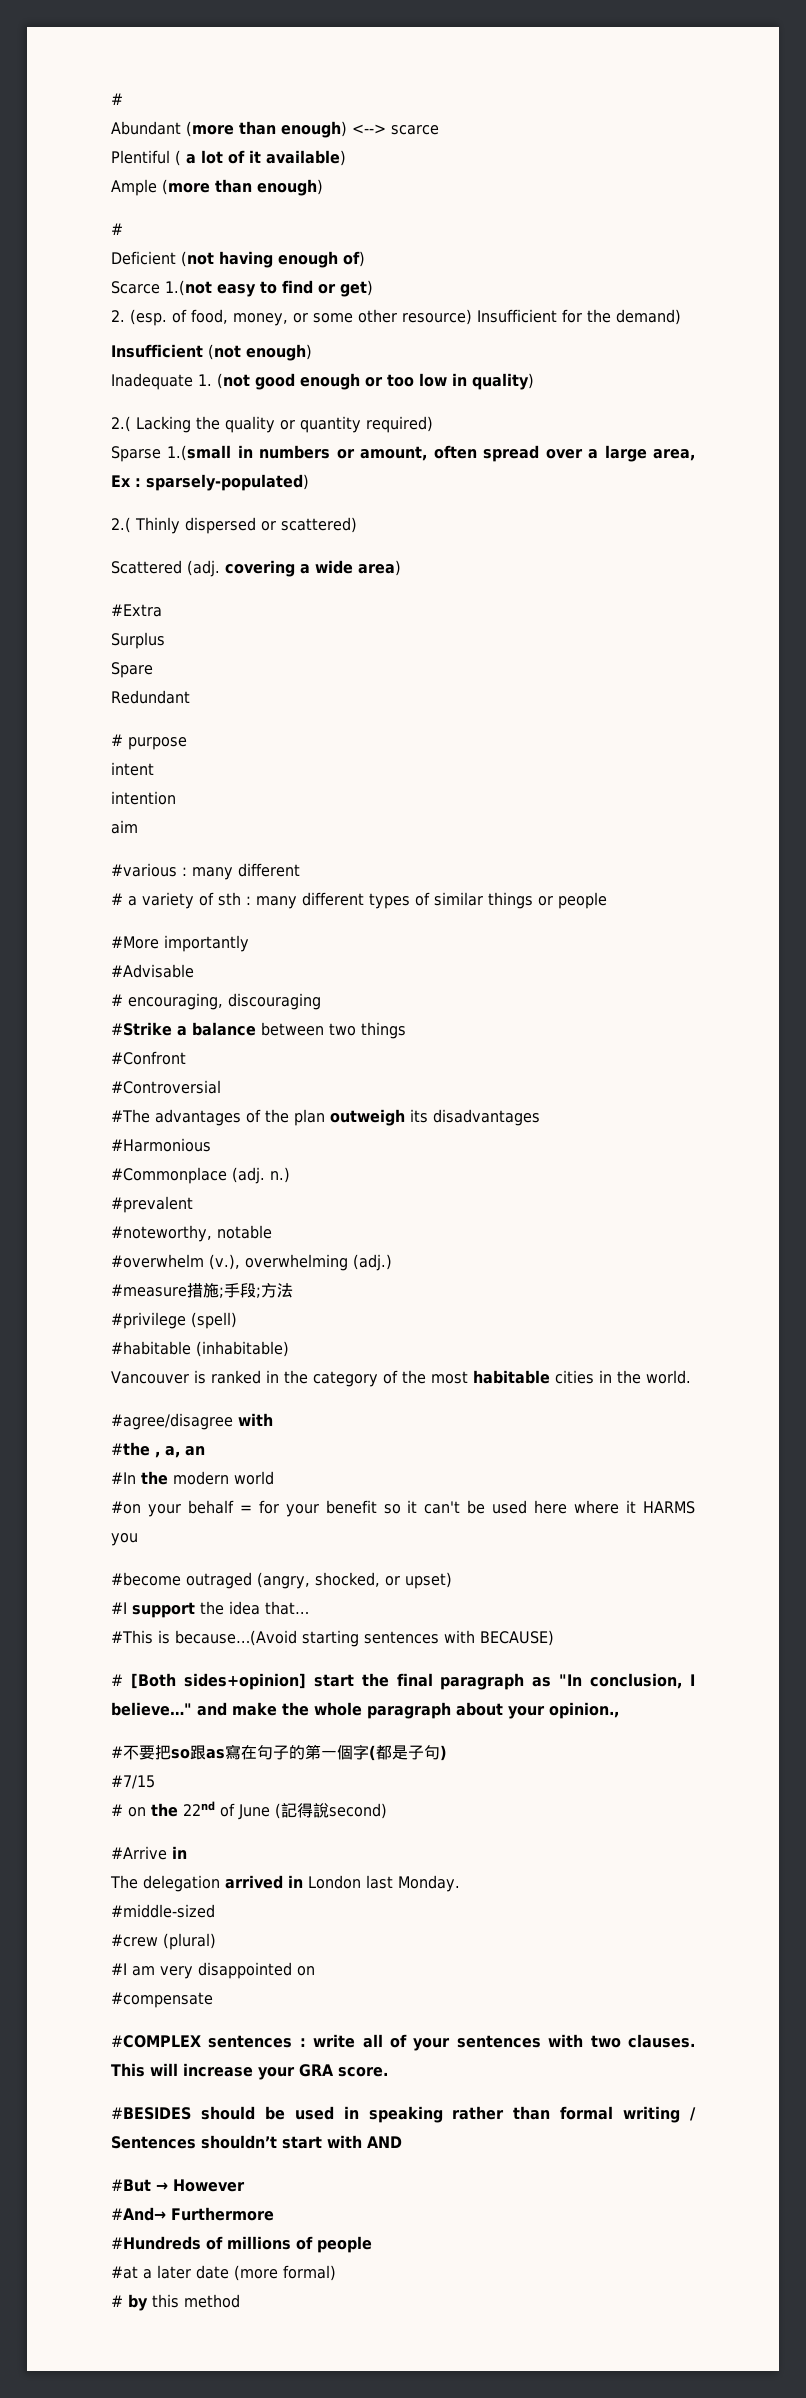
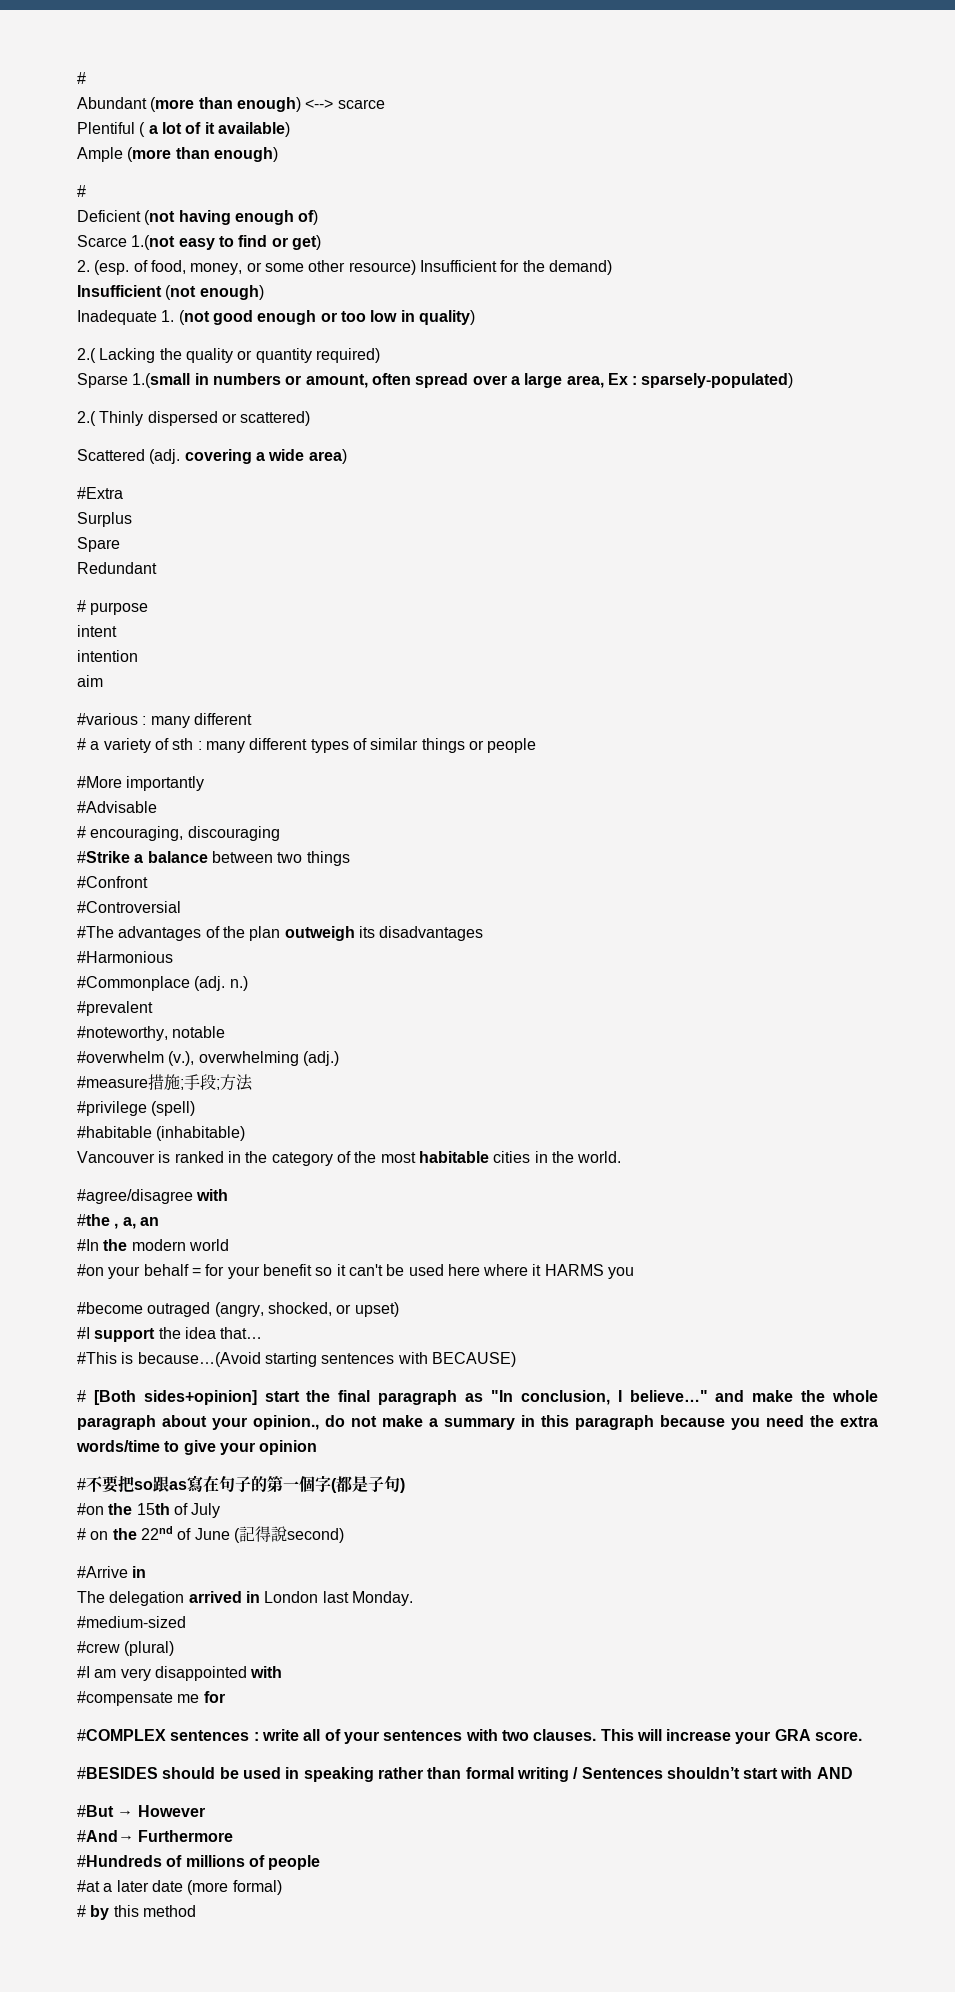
(619, 1710) none -> [325,1415,878,1430] [76,1440,318,1455] do not make a summary in this paragraph because you need the extra words/time to give your opinion
[111,1775,155,1789] #7/15 -> [77,1503,221,1518] #on the 15th of July
[111,1904,215,1918] #middle-sized -> [77,1616,186,1628] #medium-sized
[297,1966,315,1976] on -> [250,1666,283,1678] with
(213, 2000) none -> [177,1691,225,1703] me for

